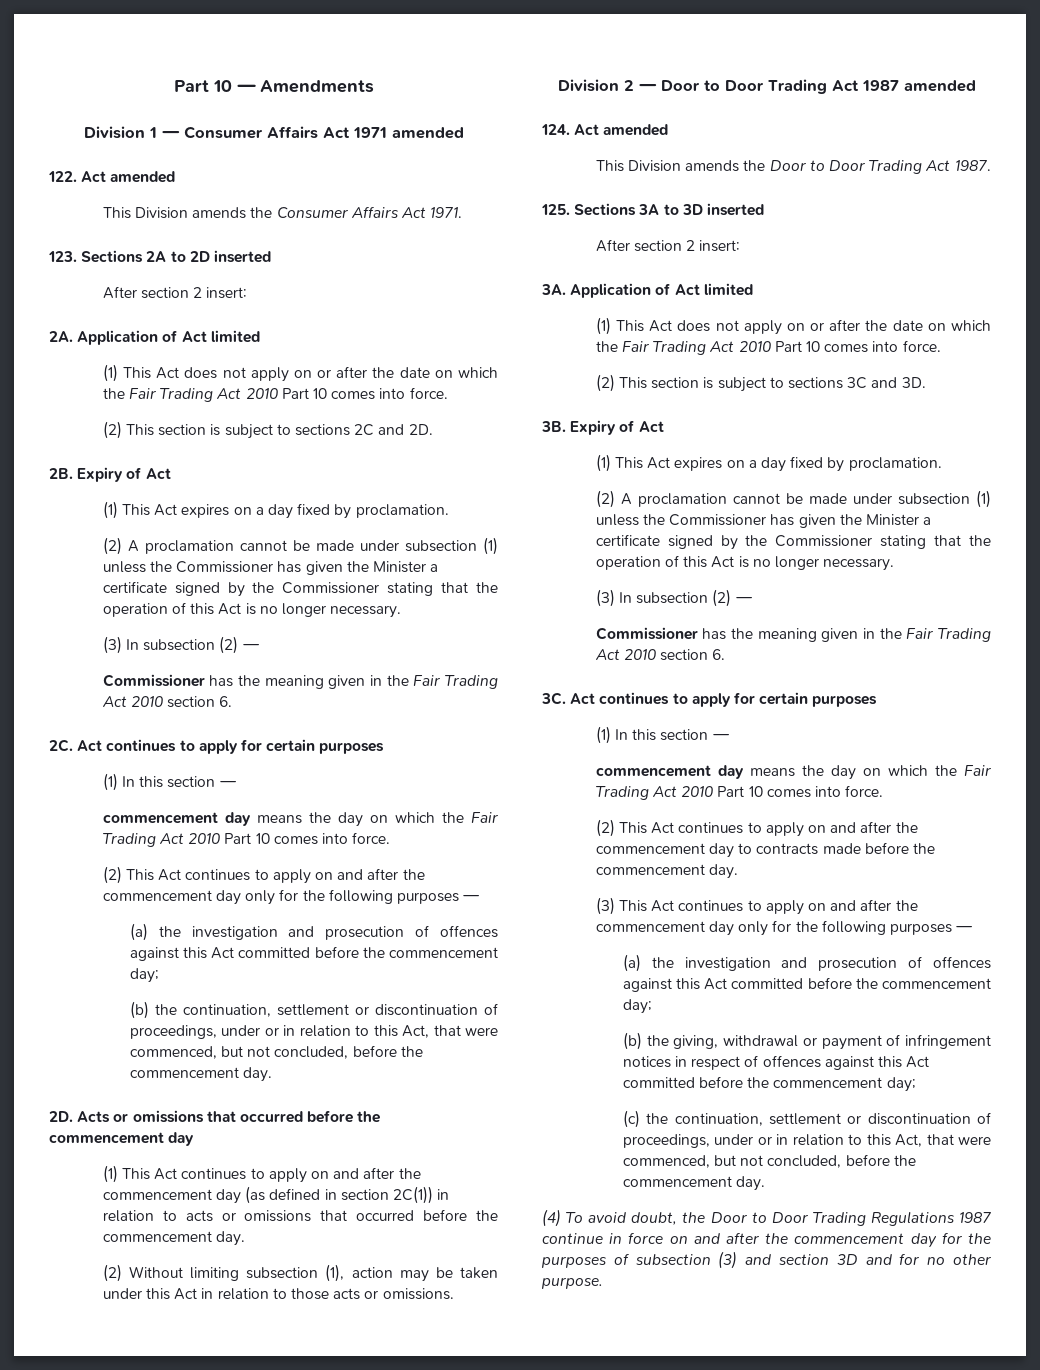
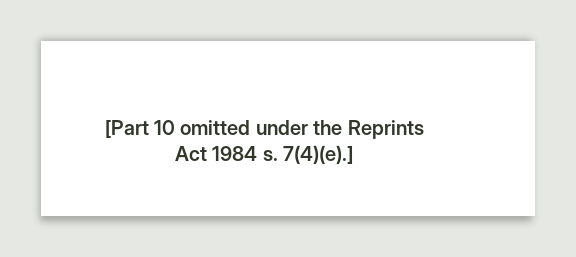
[173,80,374,93] [83,126,464,139] [48,171,176,183] [102,206,463,219] [48,250,271,263] [102,286,248,299] [49,330,260,345] [102,364,498,382] [102,387,448,402] [102,421,433,439] [49,467,171,482] [102,501,449,519] [102,537,498,555] [102,561,439,575] [102,581,498,597] [102,602,402,618] [102,636,259,654] [102,674,498,689] [101,696,233,708] [49,739,385,754] [102,773,236,791] [102,812,498,827] [102,832,391,847] [102,866,425,884] [102,889,480,905] [129,923,498,941] [129,946,498,961] [129,968,159,983] [129,1001,498,1019] [129,1025,498,1039] [129,1045,423,1059] [129,1067,272,1082] [49,1110,381,1123] [49,1132,195,1146] [102,1165,421,1183] [102,1186,450,1204] [102,1209,498,1222] [102,1231,246,1246] [102,1264,498,1282] [102,1288,454,1300] [557,79,976,94] [541,124,669,136] [595,160,991,174] [541,203,764,216] [595,239,741,252] [541,283,753,298] [595,317,991,335] [595,340,941,355] [595,374,926,392] [541,420,664,435] [595,454,942,472] [595,490,991,508] [595,514,932,528] [595,534,991,550] [595,555,895,571] [595,589,752,607] [595,627,991,642] [594,649,726,661] [541,692,878,707] [595,726,729,744] [595,765,991,780] [595,785,884,800] [595,819,918,837] [595,842,935,858] [595,864,739,879] [595,897,918,915] [595,920,973,936] [622,954,991,972] [622,977,991,992] [622,999,652,1014] [622,1032,991,1050] [622,1055,930,1070] [622,1076,916,1092] [622,1110,991,1128] [622,1134,991,1148] [622,1154,916,1168] [622,1176,765,1191] [542,1209,991,1227] [542,1232,991,1248] [541,1251,991,1269] [541,1277,603,1289] Part 10 — Amendments // Division 1 — Consumer Affairs Act 1971 amended // 122. Act amended // This Division amends the Consumer Affairs Act 1971. // 123. Sections 2A to 2D inserted // After section 2 insert: // 2A. Application of Act limited // (1) This Act does not apply on or after the date on which the Fair Trading Act 2010 Part 10 comes into force. // (2) This section is subject to sections 2C and 2D. // 2B. Expiry of Act // (1) This Act expires on a day fixed by proclamation. // (2) A proclamation cannot be made under subsection (1) unless the Commissioner has given the Minister a certificate signed by the Commissioner stating that the operation of this Act is no longer necessary. // (3) In subsection (2) — // Commissioner has the meaning given in the Fair Trading Act 2010 section 6. // 2C. Act continues to apply for certain purposes // (1) In this section — // commencement day means the day on which the Fair Trading Act 2010 Part 10 comes into force. // (2) This Act continues to apply on and after the commencement day only for the following purposes — // (a) the investigation and prosecution of offences against this Act committed before the commencement day; // (b) the continuation, settlement or discontinuation of proceedings, under or in relation to this Act, that were commenced, but not concluded, before the commencement day. // 2D. Acts or omissions that occurred before the commencement day // (1) This Act continues to apply on and after the commencement day (as defined in section 2C(1)) in relation to acts or omissions that occurred before the commencement day. // (2) Without limiting subsection (1), action may be taken under this Act in relation to those acts or omissions. // Division 2 — Door to Door Trading Act 1987 amended // 124. Act amended // This Division amends the Door to Door Trading Act 1987. // 125. Sections 3A to 3D inserted // After section 2 insert: // 3A. Application of Act limited // (1) This Act does not apply on or after the date on which the Fair Trading Act 2010 Part 10 comes into force. // (2) This section is subject to sections 3C and 3D. // 3B. Expiry of Act // (1) This Act expires on a day fixed by proclamation. // (2) A proclamation cannot be made under subsection (1) unless the Commissioner has given the Minister a certificate signed by the Commissioner stating that the operation of this Act is no longer necessary. // (3) In subsection (2) — // Commissioner has the meaning given in the Fair Trading Act 2010 section 6. // 3C. Act continues to apply for certain purposes // (1) In this section — // commencement day means the day on which the Fair Trading Act 2010 Part 10 comes into force. // (2) This Act continues to apply on and after the commencement day to contracts made before the commencement day. // (3) This Act continues to apply on and after the commencement day only for the following purposes — // (a) the investigation and prosecution of offences against this Act committed before the commencement day; // (b) the giving, withdrawal or payment of infringement notices in respect of offences against this Act committed before the commencement day; // (c) the continuation, settlement or discontinuation of proceedings, under or in relation to this Act, that were commenced, but not concluded, before the commencement day. // (4) To avoid doubt, the Door to Door Trading Regulations 1987 continue in force on and after the commencement day for the purposes of subsection (3) and section 3D and for no other purpose. -> [104,120,424,139] [174,145,354,164] [Part 10 omitted under the Reprints Act 1984 s. 7(4)(e).]

